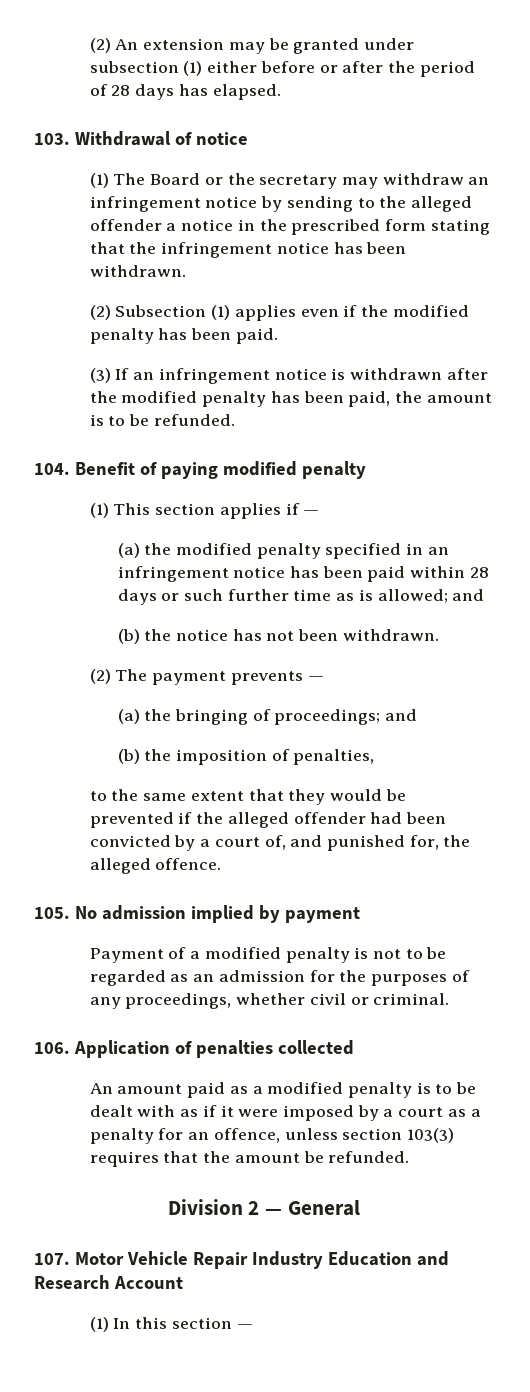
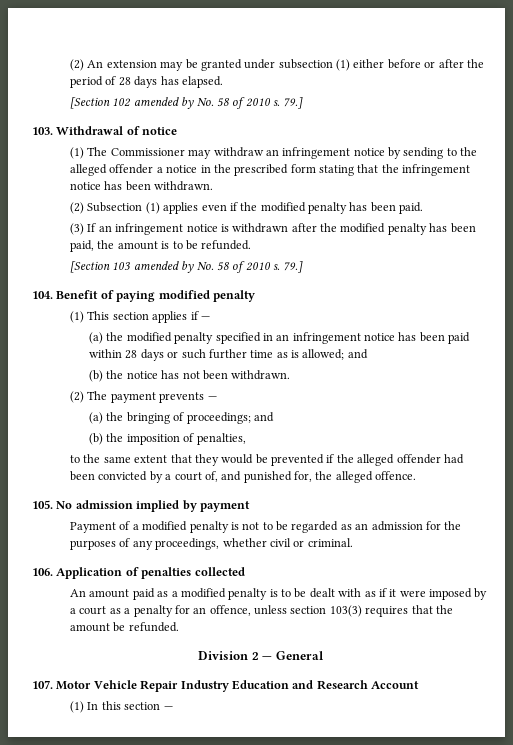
(281, 92) none -> [70,97,304,109] // [Section 102 amended by No. 58 of 2010 s. 79.]
[150,173,338,189] Board or the secretary -> [110,148,185,156] Commissioner
(235, 420) none -> [70,261,304,273] // [Section 103 amended by No. 58 of 2010 s. 79.]

